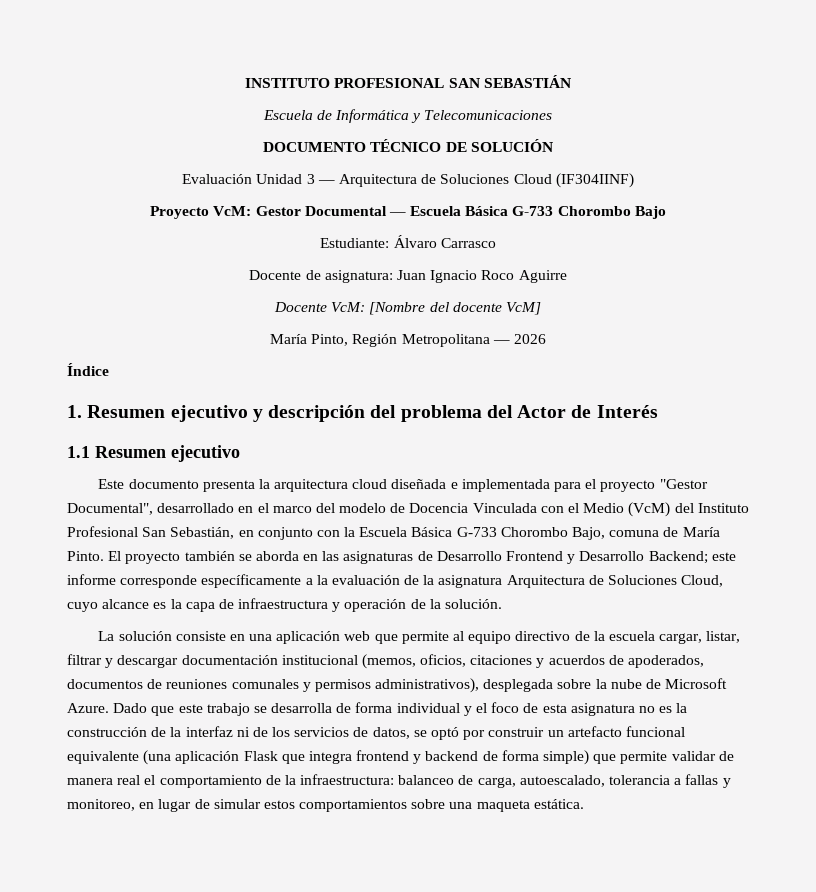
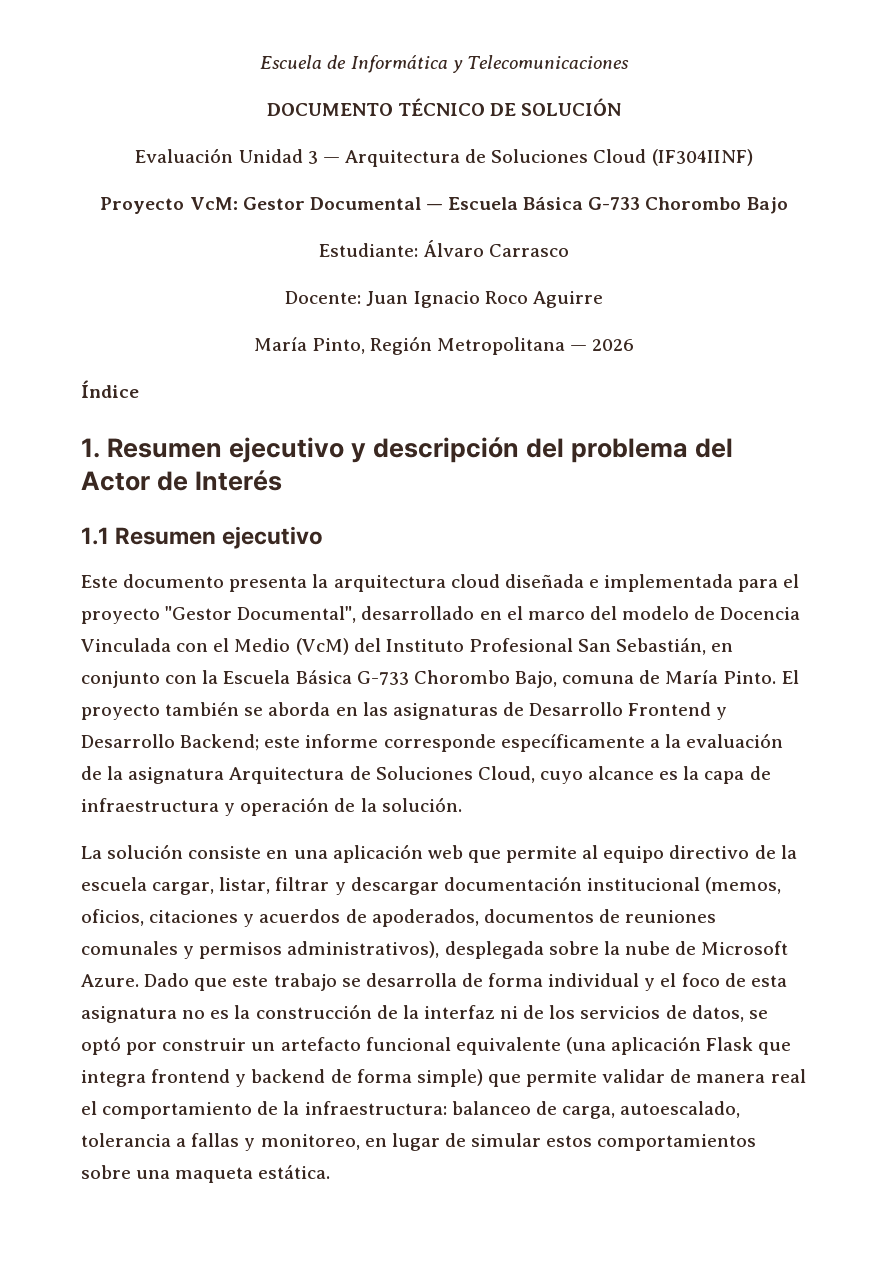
[245,75,571,88] INSTITUTO PROFESIONAL SAN SEBASTIÁN // -> (260, 62) none
[249,270,393,283] Docente de asignatura: -> [285,291,362,304] Docente:
[274,302,541,315] // Docente VcM: [Nombre del docente VcM] -> (603, 299) none

